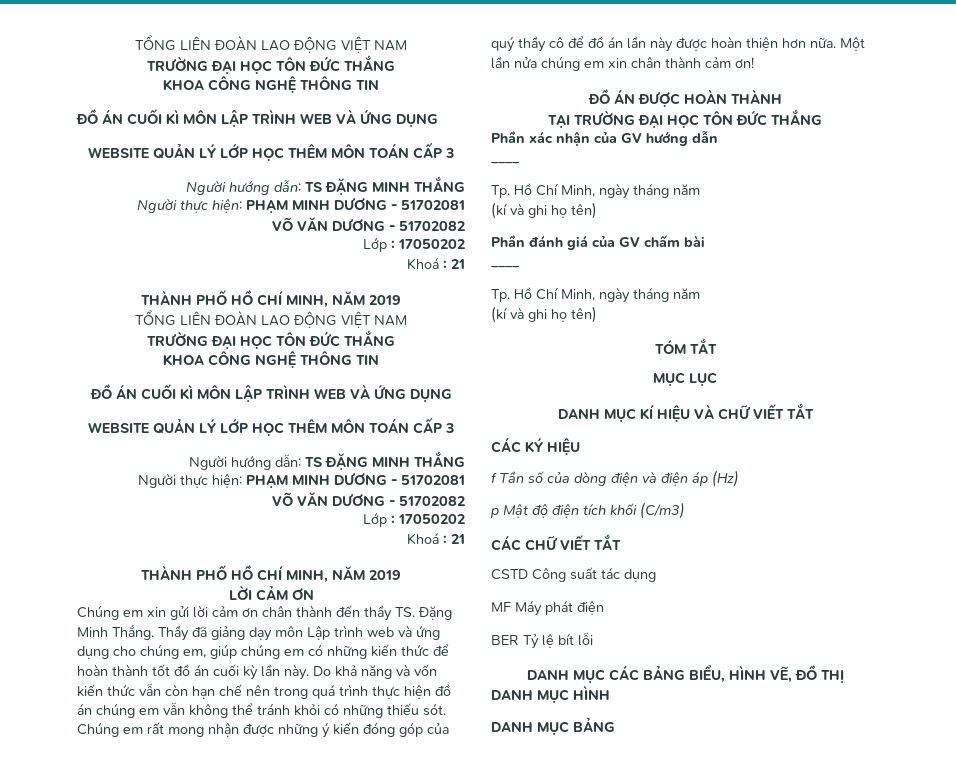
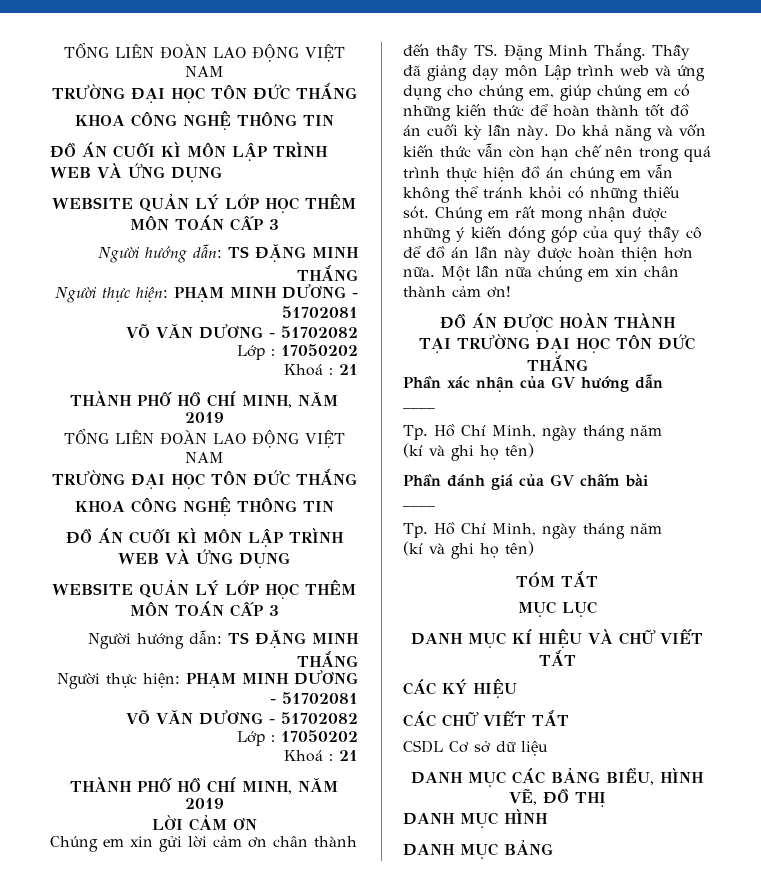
[514,57,537,68] nửa -> [505,267,532,277] nữa
[491,470,739,487] [490,502,685,519] [491,534,621,551] [491,567,656,582] [491,600,604,616] [491,632,593,649] f Tần số của dòng điện và điện áp (Hz) // p Mật độ điện tích khối (C/m3) // CÁC CHỮ VIẾT TẮT // CSTD Công suất tác dụng // MF Máy phát điện // BER Tỷ lệ bít lỗi -> [403,710,569,727] [403,740,548,756] CÁC CHỮ VIẾT TẮT // CSDL Cơ sở dữ liệu

